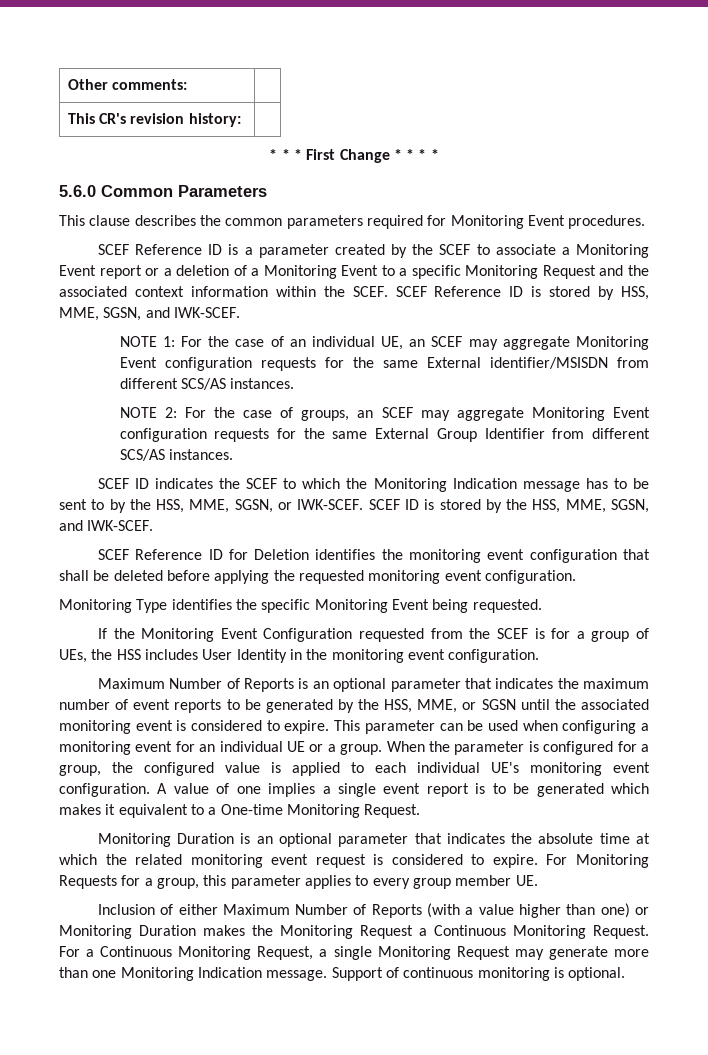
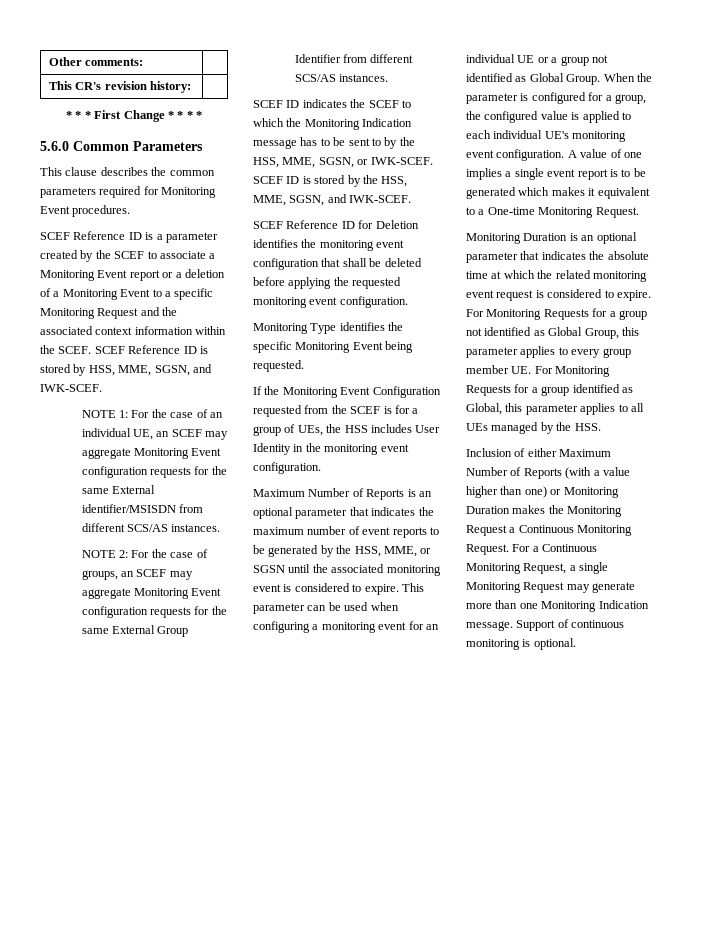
[340,744,383,755] group. -> [560,55,608,66] [466,73,601,85] group not identified as Global Group.
[156,878,199,889] group, -> [618,310,647,320] [466,327,619,339] group not identified as Global Group,
(538, 880) none -> [534,366,611,377] [466,384,633,396] [466,403,644,415] [466,422,601,434] For Monitoring Requests for a group identified as Global, this parameter applies to all UEs managed by the HSS.

